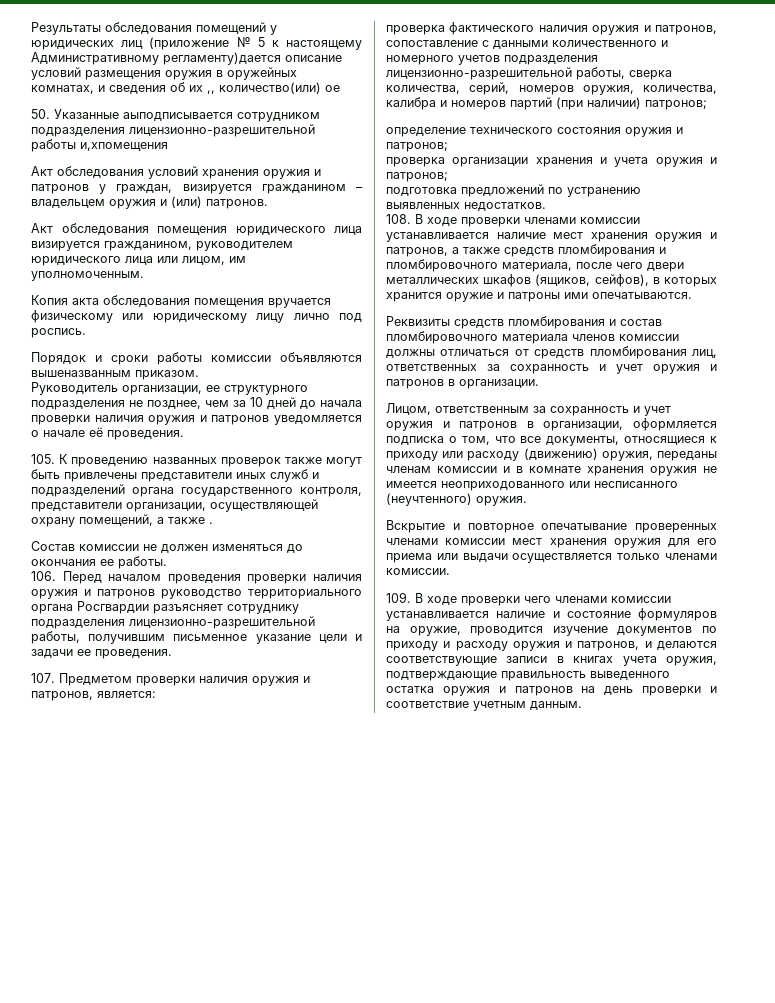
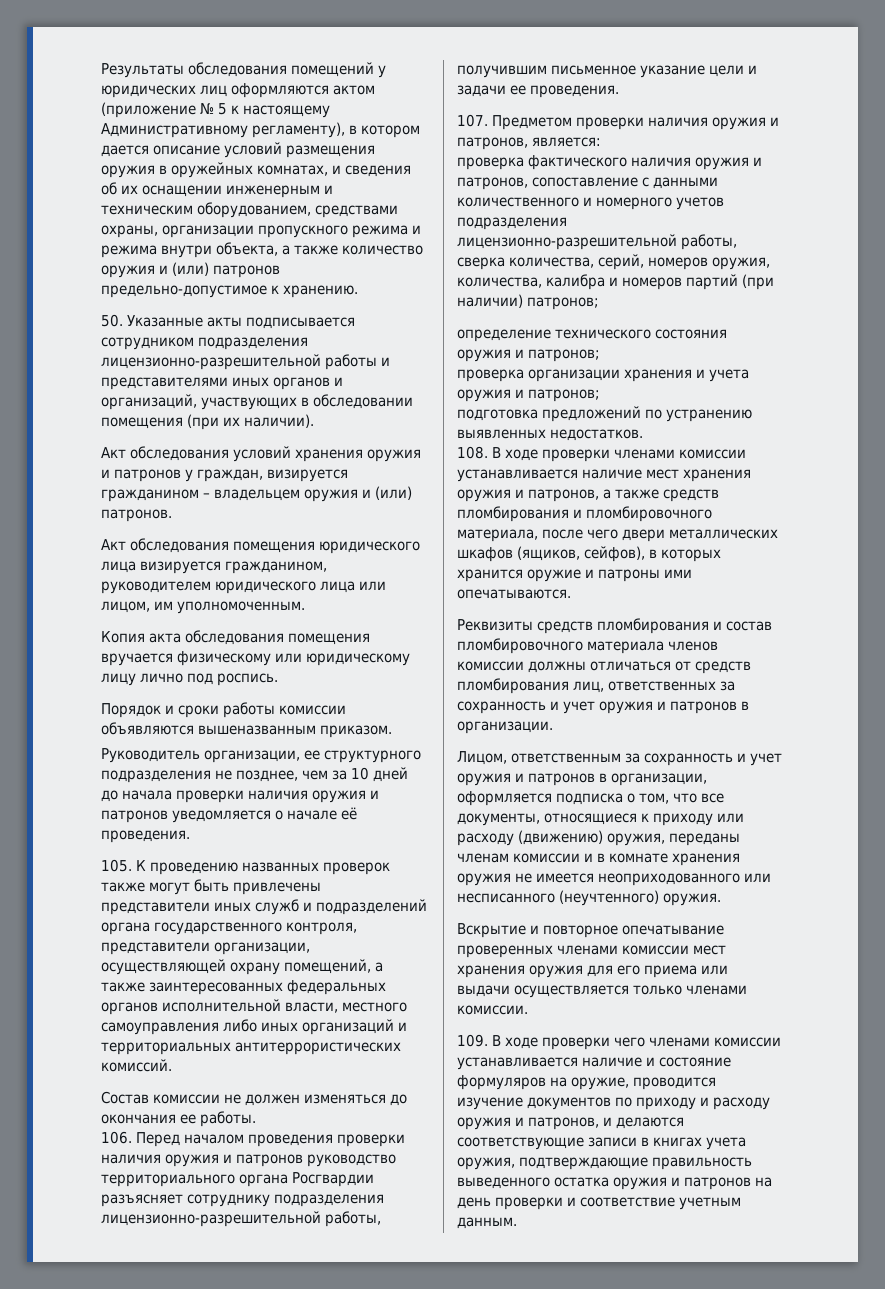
(144, 44) none -> [231,83,375,98] оформляются актом
[163,52,281,65] регламенту)дается -> [252,122,420,138] [101,145,149,157] регламенту), в котором дается
[207,82,340,94] ,, количество(или) ое -> [142,185,333,198] [101,202,398,218] [101,225,421,238] [101,242,423,258] [101,262,280,278] [101,285,358,298] оснащении инженерным и техническим оборудованием, средствами охраны, организации пропускного режима и режима внутри объекта, а также количество оружия и (или) патронов предельно-допустимое к хранению.
[123,112,233,121] аыподписывается -> [207,317,355,329] акты подписывается
[80,142,168,151] и,хпомещения -> [381,357,390,366] [101,377,343,390] [101,394,413,410] [101,414,314,430] и представителями иных органов и организаций, участвующих в обследовании помещения (при их наличии).
[209,522,213,524] . -> [149,980,386,995] [101,999,407,1015] [101,1019,407,1035] [101,1042,401,1055] [101,1059,172,1072] заинтересованных федеральных органов исполнительной власти, местного самоуправления либо иных организаций и территориальных антитеррористических комиссий.

